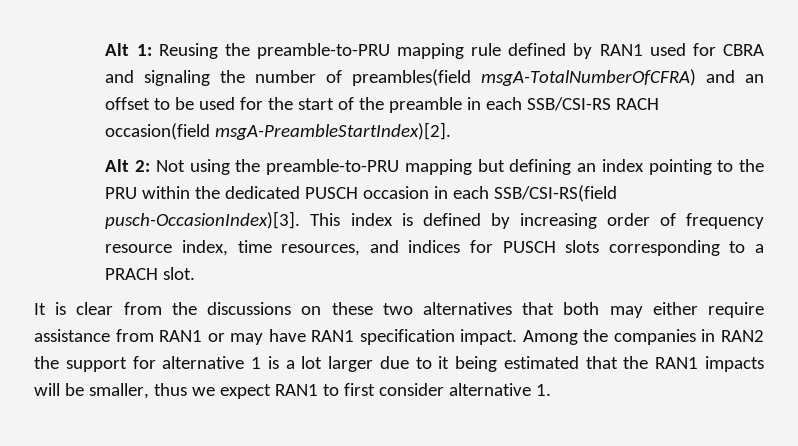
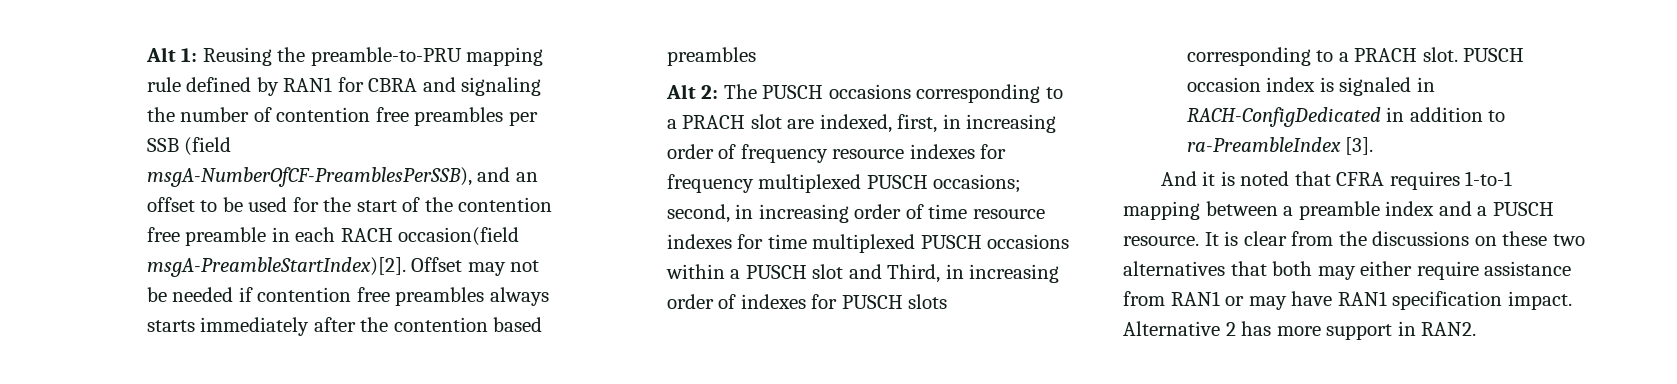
[649,43,686,56] used -> (333, 84) none
[352,69,697,86] preambles(field msgA-TotalNumberOfCFRA) -> [276,107,538,126] [146,137,232,156] [146,167,472,187] contention free preambles per SSB (field msgA-NumberOfCF-PreamblesPerSSB),
(385, 103) none -> [458,197,553,212] [146,227,180,242] contention free
[527,97,612,111] SSB/CSI-RS -> (336, 234) none
[105,159,764,175] [105,185,618,202] [105,211,510,229] // Alt 2: Not using the preamble-to-PRU mapping but defining an index pointing to the PRU within the dedicated PUSCH occasion in each SSB/CSI-RS(field pusch-OccasionIndex)[3]. This index is defined by -> [411,257,540,276] [146,287,549,306] [146,317,543,336] [666,47,756,66] [665,84,1063,103] [666,114,961,133] Offset may not be needed if contention free preambles always starts immediately after the contention based preambles // Alt 2: The PUSCH occasions corresponding to a PRACH slot are indexed, first, in
[181,240,461,256] index, time resources, and indices -> [909,144,1007,159] [666,174,1022,193] [666,204,1045,223] [666,234,1070,253] [665,264,1060,283] [666,294,806,309] indexes for frequency multiplexed PUSCH occasions; second, in increasing order of time resource indexes for time multiplexed PUSCH occasions within a PUSCH slot and Third, in increasing order of indexes
(196, 273) // -> [1463,48,1525,62] [1186,77,1435,96] [1186,107,1506,127] [1186,137,1374,155] [1160,171,1513,190] [1123,201,1554,220] [1123,236,1199,246] PUSCH occasion index is signaled in RACH-ConfigDedicated in addition to ra-PreambleIndex [3]. // And it is noted that CFRA requires 1-to-1 mapping between a preamble index and a PUSCH resource.
[522,329,765,345] [34,356,764,372] [34,383,551,399] Among the companies in RAN2 the support for alternative 1 is a lot larger due to it being estimated that the RAN1 impacts will be smaller, thus we expect RAN1 to first consider alternative 1. -> [1123,321,1477,340] Alternative 2 has more support in RAN2.

